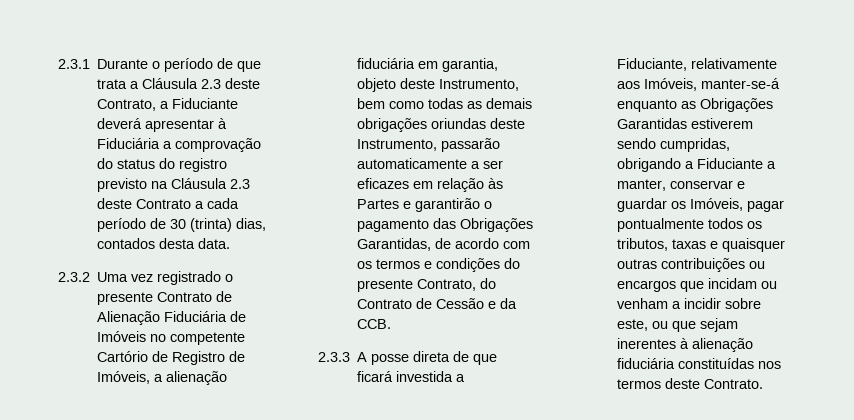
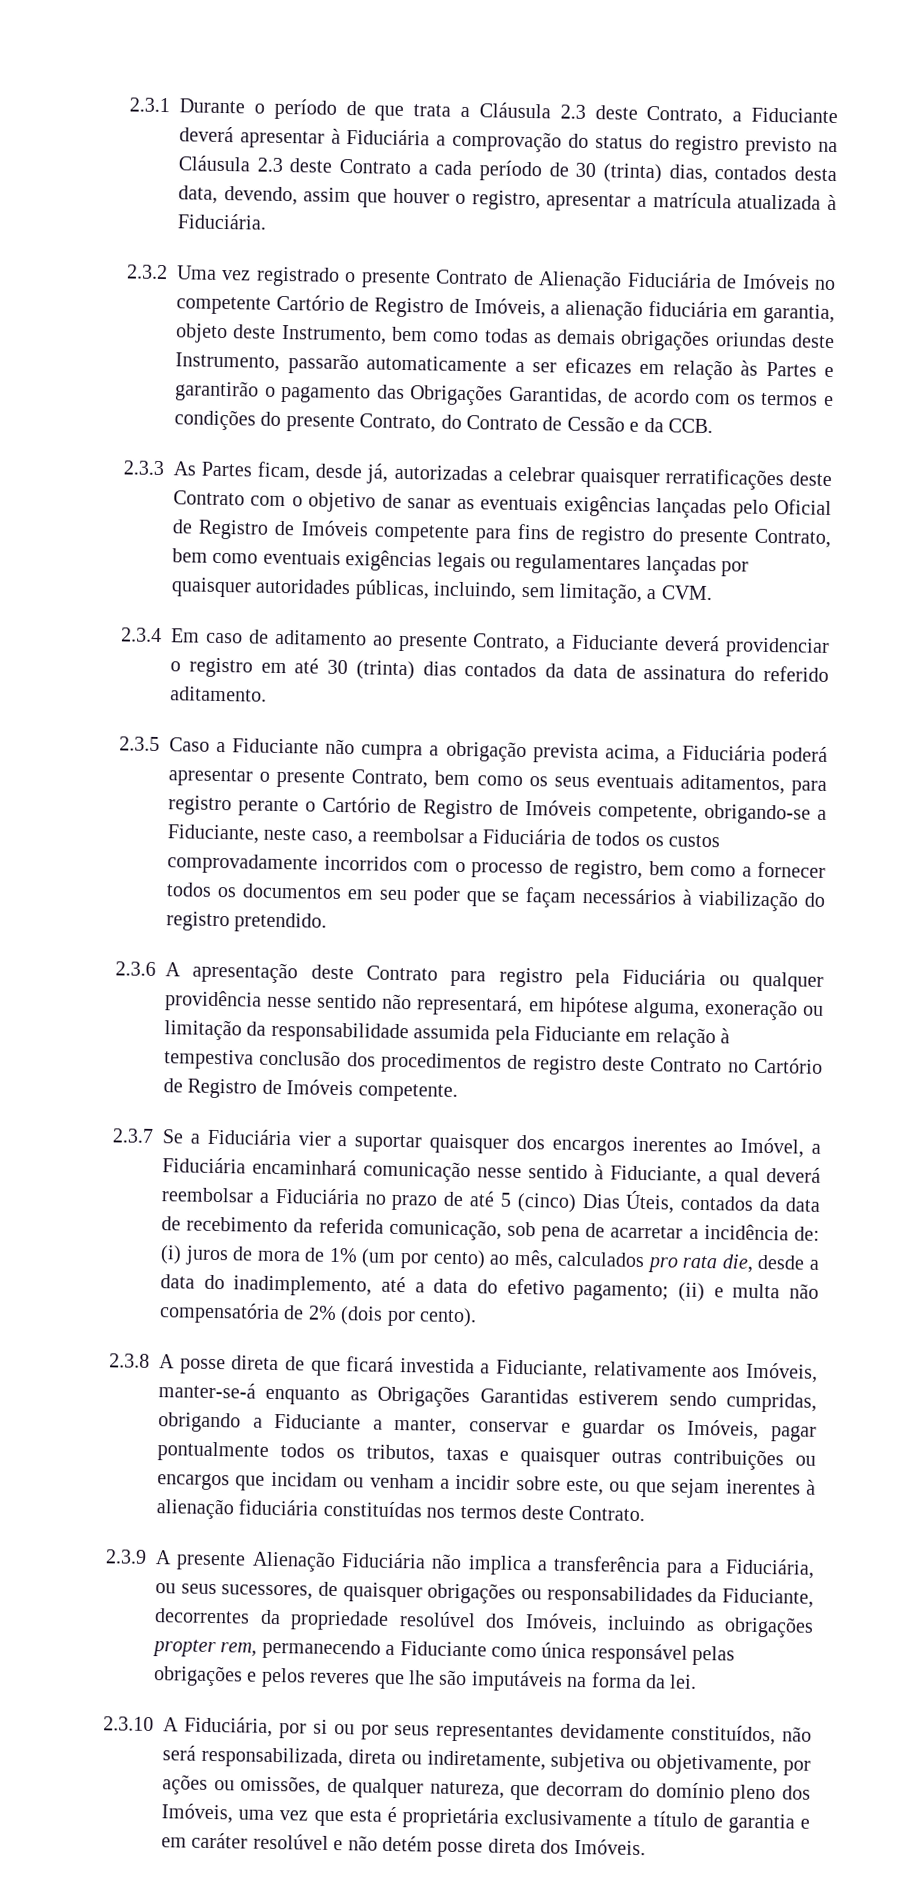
[198,238,231,249] data. -> [178,185,837,212] [177,213,267,230] data, devendo, assim que houver o registro, apresentar a matrícula atualizada à Fiduciária.
(350, 357) none -> [173,461,833,491] [173,490,832,519] [172,519,831,549] [172,548,750,577] [171,577,713,604] [121,627,830,658] [170,657,829,682] [170,686,267,702] [119,736,829,767] [168,768,828,796] [168,795,827,825] [167,824,720,848] [167,853,826,880] [166,882,826,912] [166,911,328,933] [115,961,824,992] [164,990,824,1021] [164,1019,731,1049] [164,1049,824,1076] [163,1078,458,1102] [112,1128,821,1158] [162,1157,821,1187] [161,1187,820,1214] [161,1216,820,1242] [160,1245,819,1273] [160,1274,819,1303] [159,1302,477,1328] [109,1353,150,1368] As Partes ficam, desde já, autorizadas a celebrar quaisquer rerratificações deste Contrato com o objetivo de sanar as eventuais exigências lançadas pelo Oficial de Registro de Imóveis competente para fins de registro do presente Contrato, bem como eventuais exigências legais ou regulamentares lançadas por quaisquer autoridades públicas, incluindo, sem limitação, a CVM. // 2.3.4 Em caso de aditamento ao presente Contrato, a Fiduciante deverá providenciar o registro em até 30 (trinta) dias contados da data de assinatura do referido aditamento. // 2.3.5 Caso a Fiduciante não cumpra a obrigação prevista acima, a Fiduciária poderá apresentar o presente Contrato, bem como os seus eventuais aditamentos, para registro perante o Cartório de Registro de Imóveis competente, obrigando-se a Fiduciante, neste caso, a reembolsar a Fiduciária de todos os custos comprovadamente incorridos com o processo de registro, bem como a fornecer todos os documentos em seu poder que se façam necessários à viabilização do registro pretendido. // 2.3.6 A apresentação deste Contrato para registro pela Fiduciária ou qualquer providência nesse sentido não representará, em hipótese alguma, exoneração ou limitação da responsabilidade assumida pela Fiduciante em relação à tempestiva conclusão dos procedimentos de registro deste Contrato no Cartório de Registro de Imóveis competente. // 2.3.7 Se a Fiduciária vier a suportar quaisquer dos encargos inerentes ao Imóvel, a Fiduciária encaminhará comunicação nesse sentido à Fiduciante, a qual deverá reembolsar a Fiduciária no prazo de até 5 (cinco) Dias Úteis, contados da data de recebimento da referida comunicação, sob pena de acarretar a incidência de: (i) juros de mora de 1% (um por cento) ao mês, calculados pro rata die, desde a data do inadimplemento, até a data do efetivo pagamento; (ii) e multa não compensatória de 2% (dois por cento). // 2.3.8
(764, 384) none -> [105,1549,815,1579] [155,1581,814,1608] [154,1608,814,1638] [152,1638,736,1666] [153,1665,698,1692] [103,1716,812,1746] [162,1745,811,1776] [162,1774,811,1805] [161,1803,810,1834] [161,1832,646,1858] // 2.3.9 A presente Alienação Fiduciária não implica a transferência para a Fiduciária, ou seus sucessores, de quaisquer obrigações ou responsabilidades da Fiduciante, decorrentes da propriedade resolúvel dos Imóveis, incluindo as obrigações propter rem, permanecendo a Fiduciante como única responsável pelas obrigações e pelos reveres que lhe são imputáveis na forma da lei. // 2.3.10 A Fiduciária, por si ou por seus representantes devidamente constituídos, não será responsabilizada, direta ou indiretamente, subjetiva ou objetivamente, por ações ou omissões, de qualquer natureza, que decorram do domínio pleno dos Imóveis, uma vez que esta é proprietária exclusivamente a título de garantia e em caráter resolúvel e não detém posse direta dos Imóveis.

